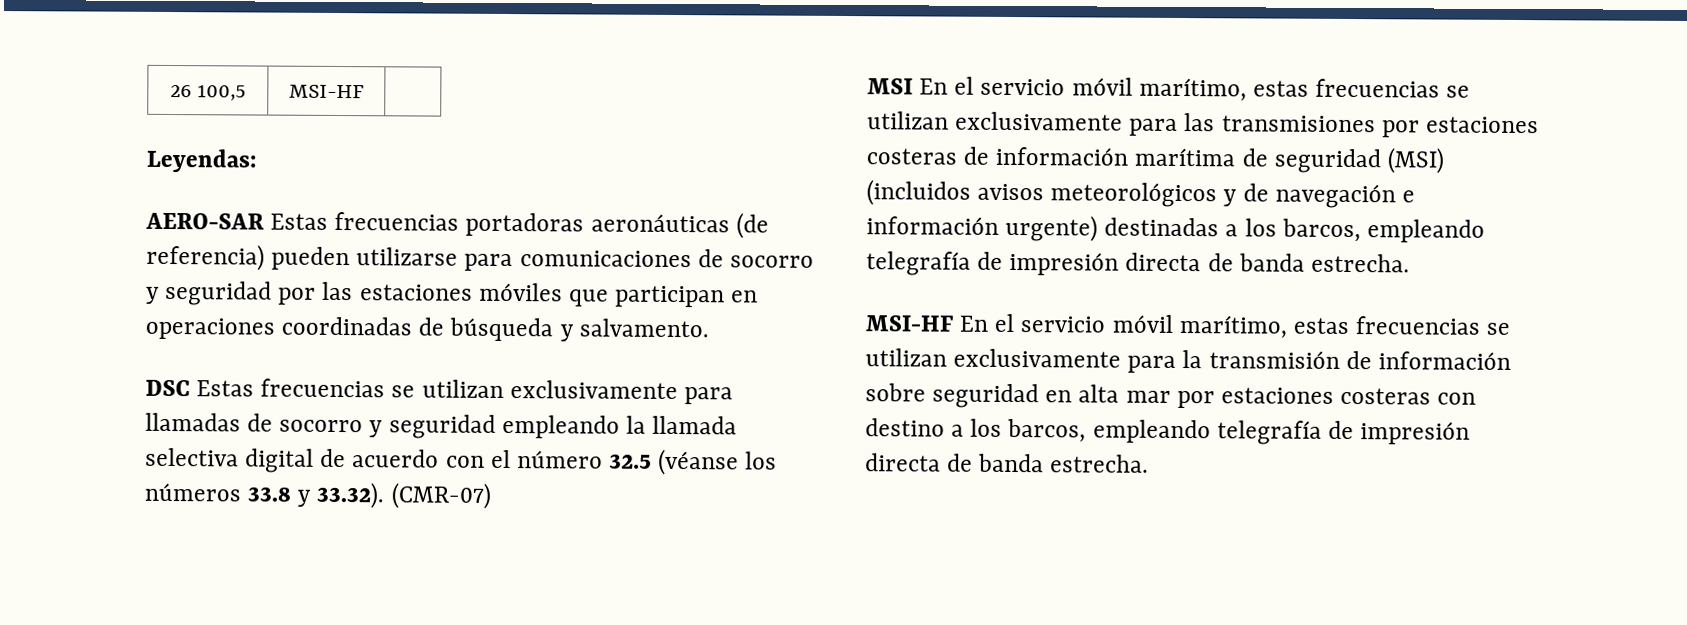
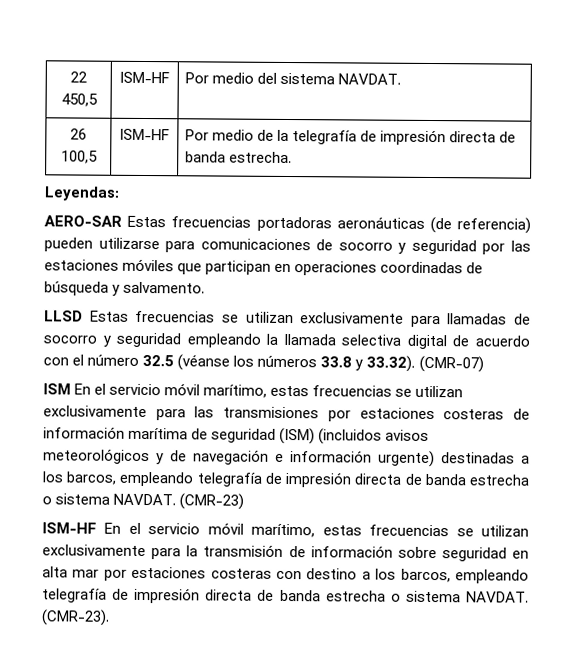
[169,84,247,101] [289,84,364,99] 26 100,5 | MSI-HF | -> [70,71,87,83] [60,93,98,107] [119,71,170,84] [184,72,402,85] [70,128,87,140] [60,150,98,164] [119,128,170,141] [184,129,517,146] [184,151,292,164] 22 450,5 | ISM-HF | Por medio del sistema NAVDAT. // 26 100,5 | ISM-HF | Por medio de la telegrafía de impresión directa de banda estrecha.
[145,379,190,397] DSC -> [44,310,83,322] LLSD
[867,78,913,95] MSI -> [43,383,71,395] ISM
[1386,147,1444,174] (MSI) -> [279,427,316,445] (ISM)
[1310,253,1410,273] [865,315,953,332] estrecha. // MSI-HF -> [469,474,530,486] [42,493,245,510] [42,522,97,534] estrecha o sistema NAVDAT. (CMR-23) // ISM-HF
[1050,454,1150,473] estrecha. -> [325,590,529,603] [41,609,110,626] estrecha o sistema NAVDAT. (CMR-23).

